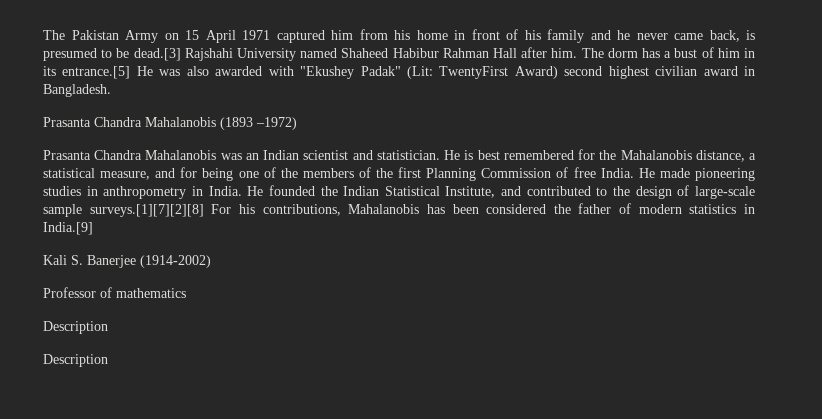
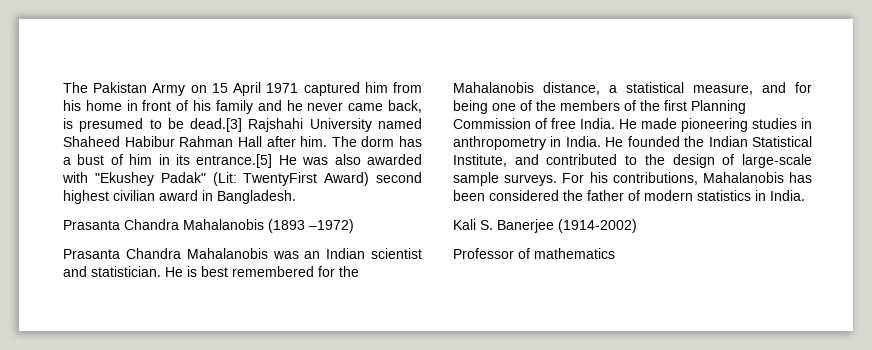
[89,204,204,217] surveys.[1][7][2][8] -> [504,174,558,186] surveys.
[43,222,93,235] India.[9] -> [770,190,805,201] India.
[43,321,108,334] [43,354,108,367] // Description // Description -> (615, 253) none

